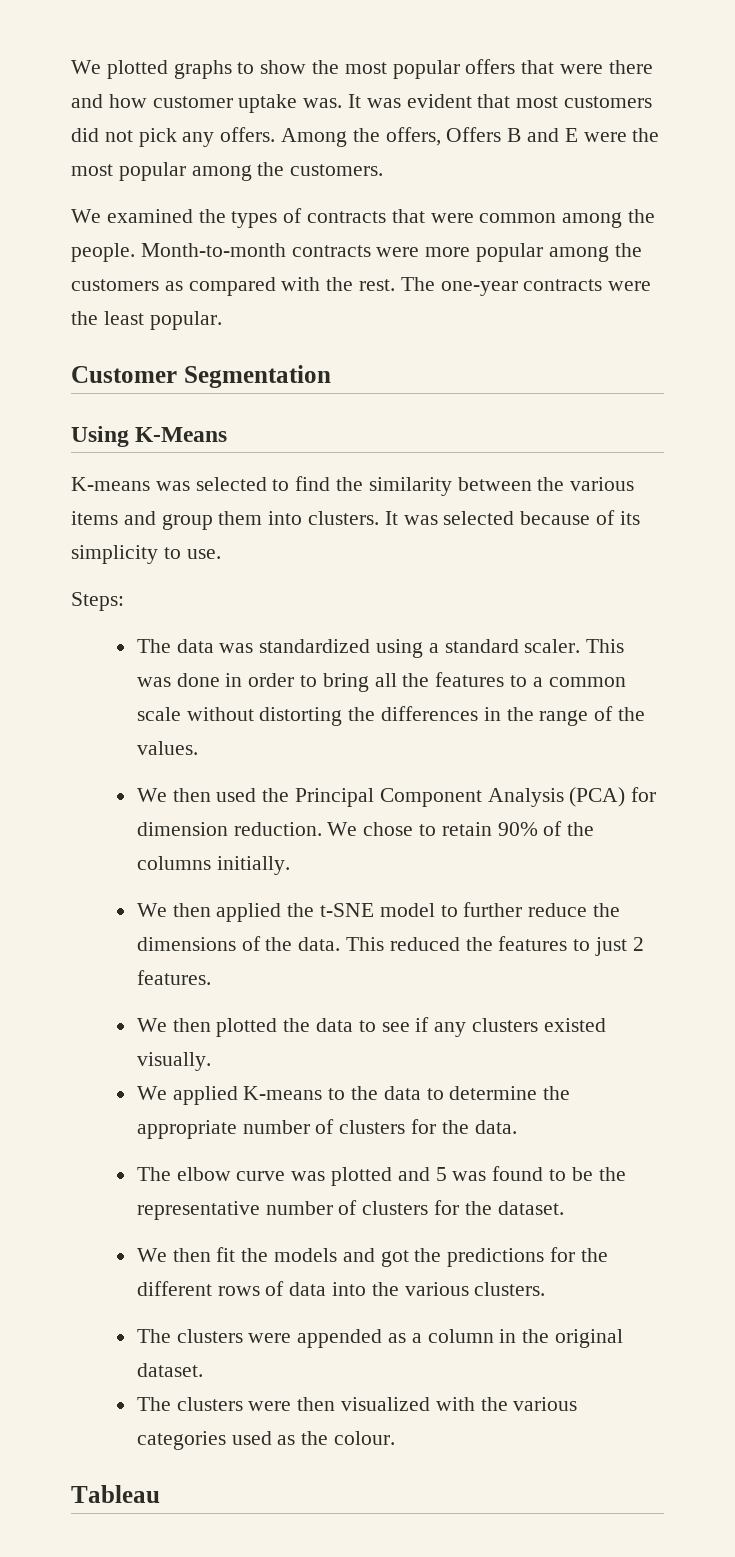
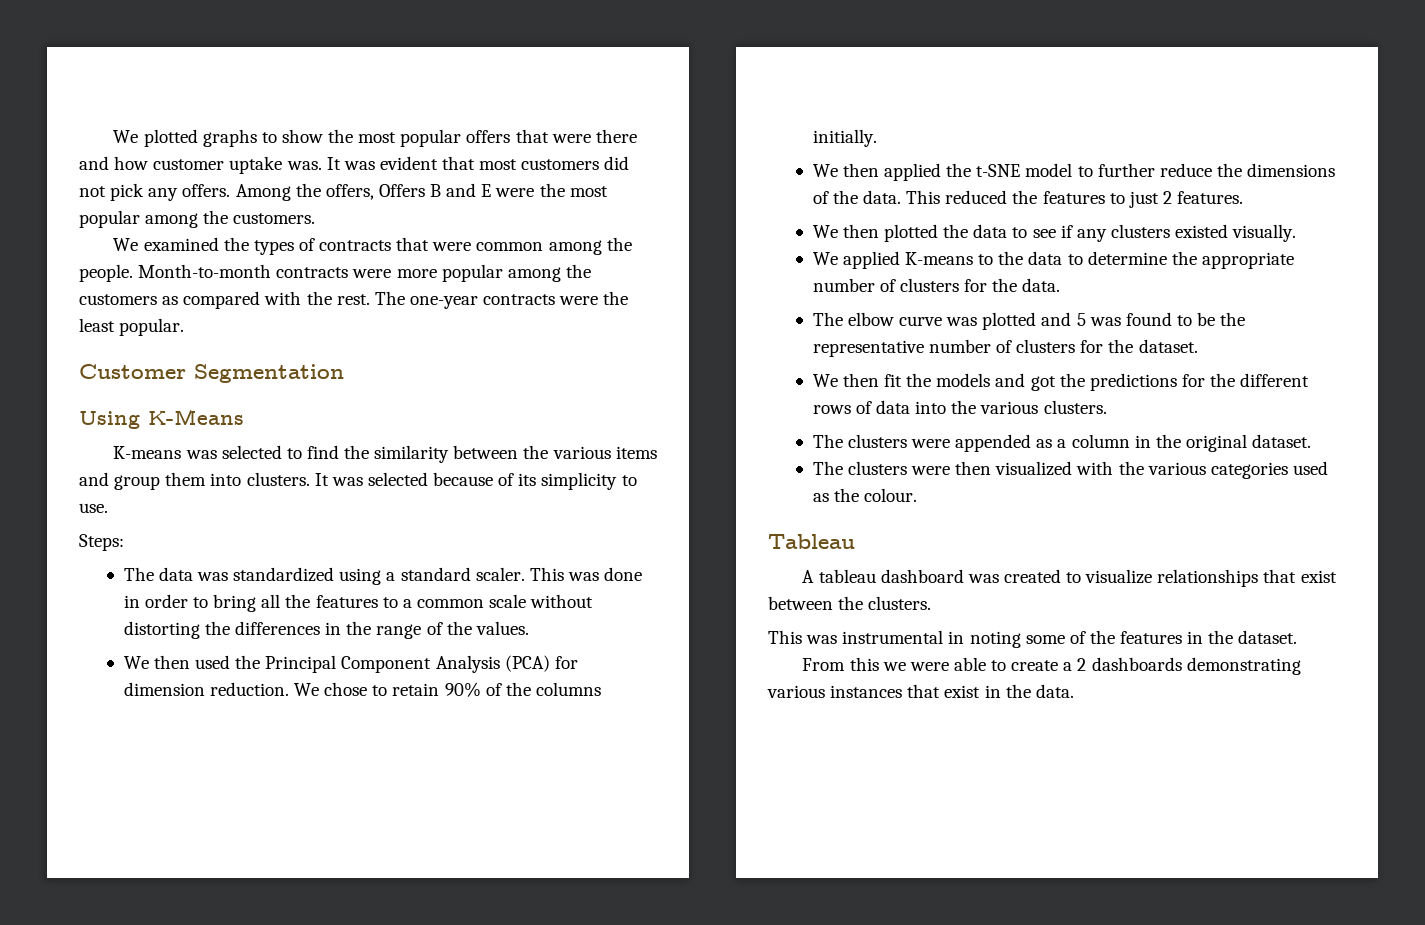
(160, 1494) none -> [802,569,1337,587] [768,596,932,610] [768,630,1298,648] [802,657,1301,675] [767,684,1074,698] // A tableau dashboard was created to visualize relationships that exist between the clusters. // This was instrumental in noting some of the features in the dataset. // From this we were able to create a 2 dashboards demonstrating various instances that exist in the data.

